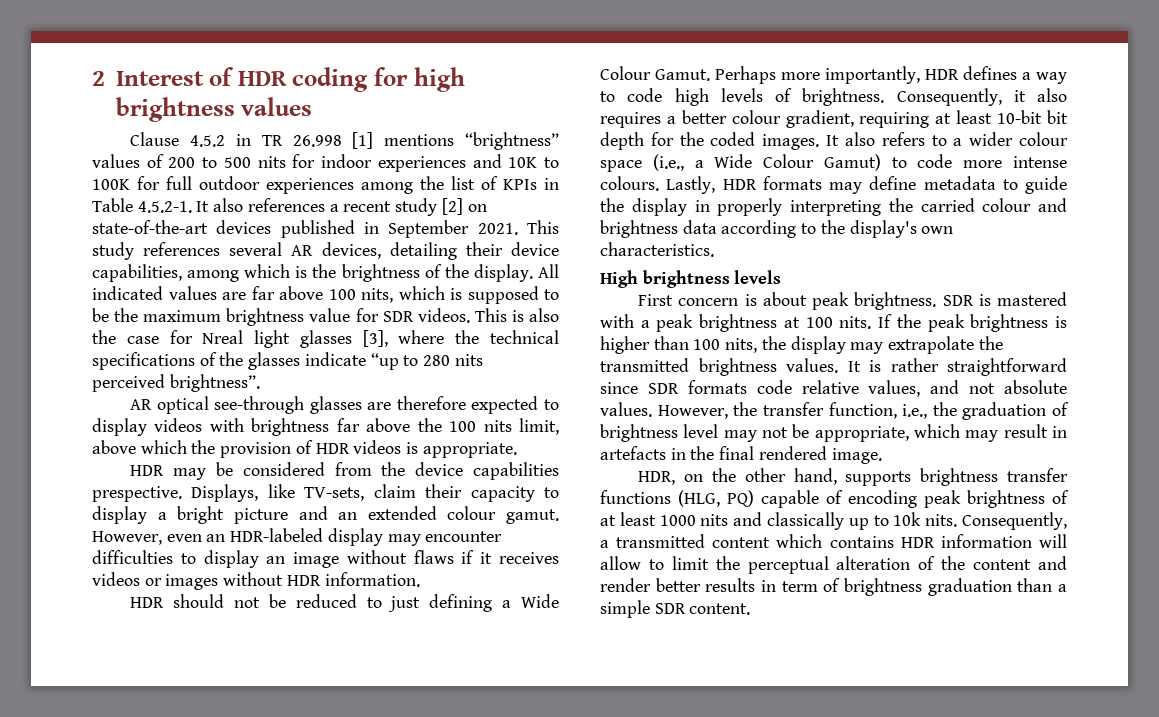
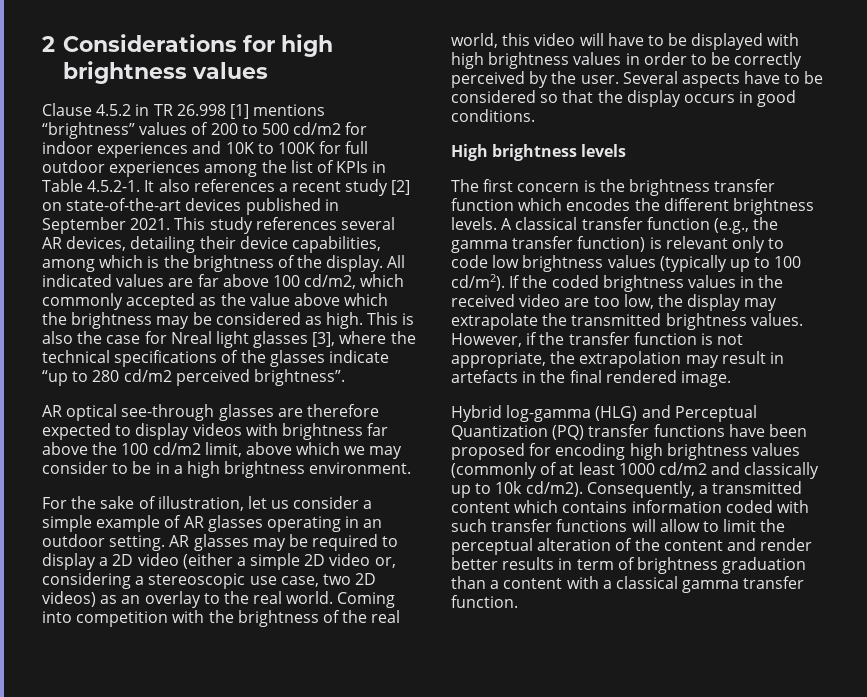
[115,67,369,92] Interest of HDR coding -> [62,34,237,52] Considerations
[257,156,286,168] nits -> [293,122,342,135] cd/m2
[361,286,559,304] [92,308,470,326] nits, which is supposed to be the maximum brightness value for SDR videos. -> [304,274,405,289] [42,293,389,310] [42,312,364,329] cd/m2, which commonly accepted as the value above which the brightness may be considered as high.
[454,354,483,366] nits -> [123,369,172,382] cd/m2
[483,420,512,432] nits -> [152,442,201,455] cd/m2
[191,440,517,458] [130,462,559,480] [92,484,560,502] [92,506,559,524] [92,528,503,546] [92,550,559,568] [92,572,420,590] [130,594,559,612] [600,66,1067,84] [600,88,1067,106] [600,110,1068,128] [600,132,1068,150] [600,154,1067,172] [600,176,1067,194] [600,198,1067,216] [600,220,954,238] [600,242,714,257] [600,270,782,288] [638,292,1067,310] [600,314,1067,332] [600,336,758,354] the provision of HDR videos is appropriate. // HDR may be considered from the device capabilities prespective. Displays, like TV-sets, claim their capacity to display a bright picture and an extended colour gamut. However, even an HDR-labeled display may encounter difficulties to display an image without flaws if it receives videos or images without HDR information. // HDR should not be reduced to just defining a Wide Colour Gamut. Perhaps more importantly, HDR defines a way to code high levels of brightness. Consequently, it also requires a better colour gradient, requiring at least 10-bit bit depth for the coded images. It also refers to a wider colour space (i.e., a Wide Colour Gamut) to code more intense colours. Lastly, HDR formats may define metadata to guide the display in properly interpreting the carried colour and brightness data according to the display's own characteristics. // High brightness levels // First concern is about peak brightness. SDR is mastered with a peak brightness at 100 nits. If the peak brightness is higher than 100 nits, -> [344,446,403,459] [42,461,412,478] [42,496,373,511] [42,515,383,532] [42,534,399,551] [42,553,396,570] [42,572,377,589] [42,591,396,608] [42,610,401,627] [451,33,800,50] [451,52,803,69] [451,71,824,88] [451,90,797,107] [451,109,535,122] [451,144,627,161] [451,179,776,196] [451,198,814,215] [451,217,779,234] [451,236,785,253] [451,255,802,272] [451,274,784,292] [451,294,654,309] we may consider to be in a high brightness environment. // For the sake of illustration, let us consider a simple example of AR glasses operating in an outdoor setting. AR glasses may be required to display a 2D video (either a simple 2D video or, considering a stereoscopic use case, two 2D videos) as an overlay to the real world. Coming into competition with the brightness of the real world, this video will have to be displayed with high brightness values in order to be correctly perceived by the user. Several aspects have to be considered so that the display occurs in good conditions. // High brightness levels // The first concern is the brightness transfer function which encodes the different brightness levels. A classical transfer function (e.g., the gamma transfer function) is relevant only to code low brightness values (typically up to 100 cd/m2). If the coded brightness values in the received video are too low,
[847,358,1067,376] [600,380,1067,397] [600,402,1069,420] [600,424,960,442] It is rather straightforward since SDR formats code relative values, and not absolute values. However, the transfer function, i.e., the graduation of brightness level may not be appropriate, which -> [451,332,744,347] [451,351,682,368] However, if the transfer function is not appropriate, the extrapolation
[638,468,1068,486] [600,490,1045,508] HDR, on the other hand, supports brightness transfer functions (HLG, PQ) capable of encoding peak brightness -> [451,405,757,422] [451,424,807,440] [451,443,800,460] [451,462,537,479] Hybrid log-gamma (HLG) and Perceptual Quantization (PQ) transfer functions have been proposed for encoding high brightness values (commonly
[700,514,729,526] nits -> [658,462,707,475] cd/m2
[925,514,958,527] nits. -> [525,481,583,497] cd/m2).
[900,534,1032,548] HDR information -> [631,500,809,513] [451,519,628,532] information coded with such transfer functions
[600,600,751,618] simple SDR content. -> [503,576,805,593] [451,595,518,608] content with a classical gamma transfer function.

